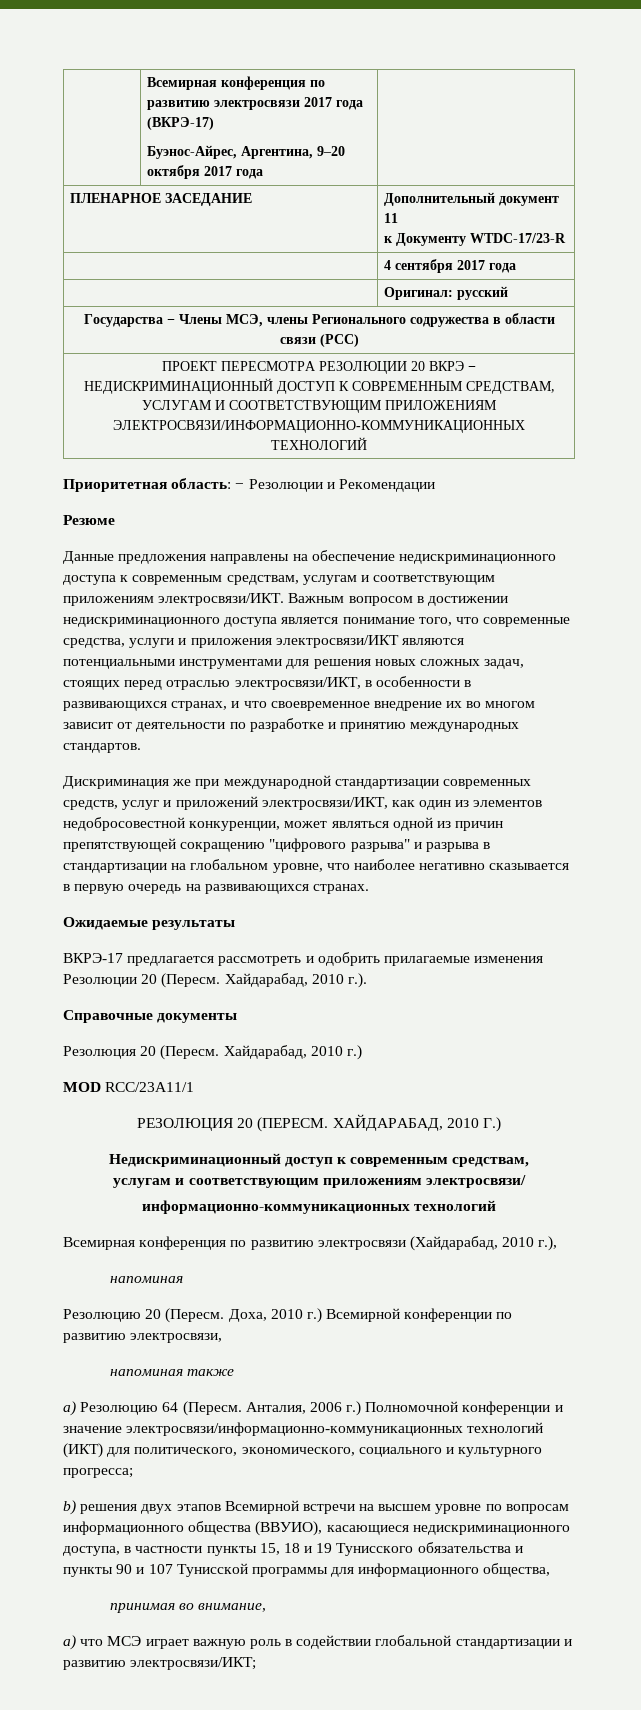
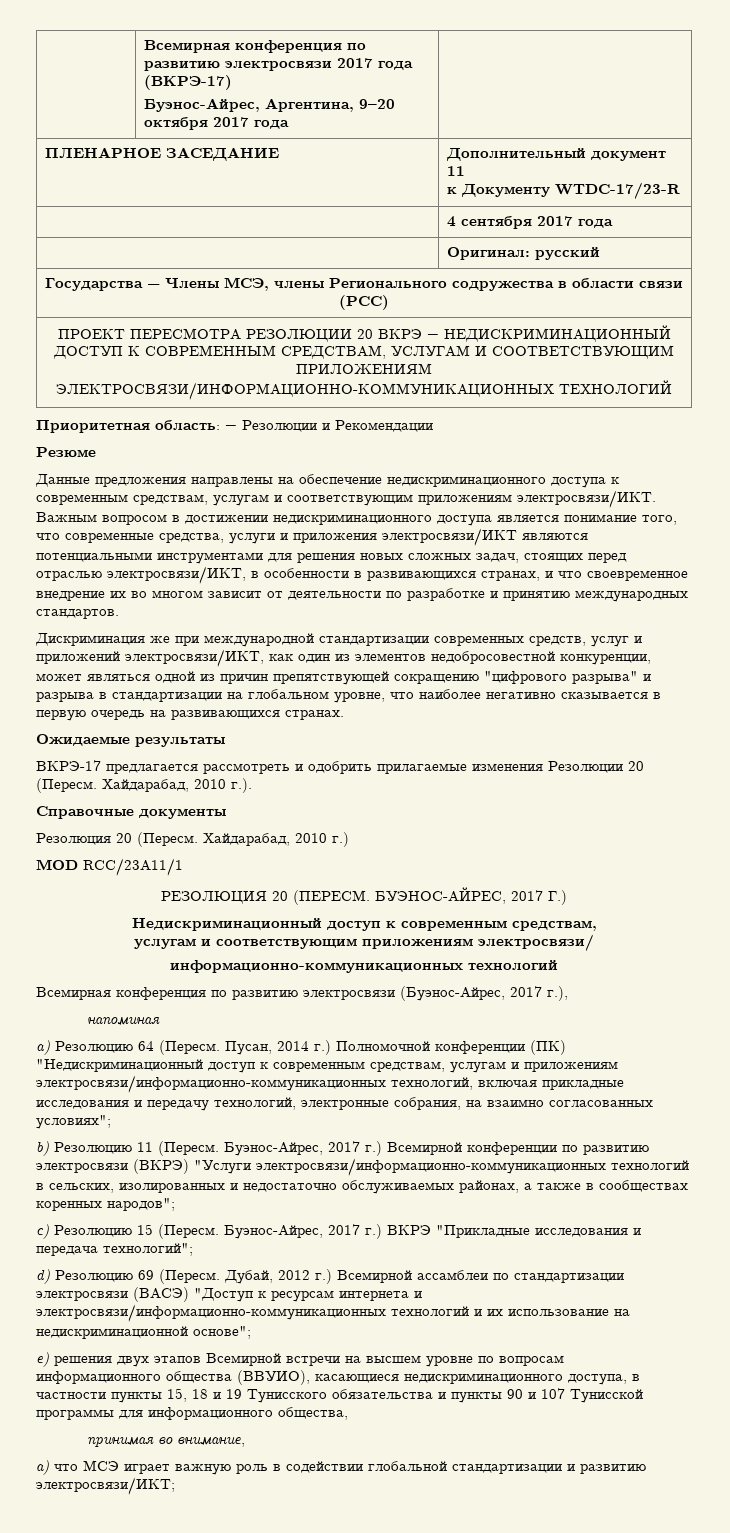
[332,1114,479,1131] ХАЙДАРАБАД, 2010 -> [375,887,543,904] БУЭНОС-АЙРЕС, 2017
[409,1236,535,1251] (Хайдарабад, 2010 -> [400,986,542,1001] (Буэнос-Айрес, 2017
[63,1308,303,1323] Резолюцию 20 (Пересм. Доха, 2010 -> [36,1040,566,1055] [36,1059,618,1073] [36,1075,624,1093] [36,1097,653,1111] [36,1115,111,1129] [36,1141,360,1156] a) Резолюцию 64 (Пересм. Пусан, 2014 г.) Полномочной конференции (ПК) "Недискриминационный доступ к современным средствам, услугам и приложениям электросвязи/информационно-коммуникационных технологий, включая прикладные исследования и передачу технологий, электронные собрания, на взаимно согласованных условиях"; // b) Резолюцию 11 (Пересм. Буэнос-Айрес, 2017
[130,1333,223,1343] [109,1369,234,1376] [63,1401,563,1416] [63,1422,544,1436] [63,1443,543,1458] [63,1468,133,1478] [63,1500,76,1515] электросвязи, // напоминая также // a) Резолюцию 64 (Пересм. Анталия, 2006 г.) Полномочной конференции и значение электросвязи/информационно-коммуникационных технологий (ИКТ) для политического, экономического, социального и культурного прогресса; // b) -> [36,1158,689,1176] [36,1180,688,1194] [36,1198,175,1211] [36,1224,641,1239] [36,1243,193,1256] [36,1269,624,1284] [36,1287,422,1302] [36,1304,630,1322] [36,1326,251,1339] [36,1352,49,1367] электросвязи (ВКРЭ) "Услуги электросвязи/информационно-коммуникационных технологий в сельских, изолированных и недостаточно обслуживаемых районах, а также в сообществах коренных народов"; // c) Резолюцию 15 (Пересм. Буэнос-Айрес, 2017 г.) ВКРЭ "Прикладные исследования и передача технологий"; // d) Резолюцию 69 (Пересм. Дубай, 2012 г.) Всемирной ассамблеи по стандартизации электросвязи (ВАСЭ) "Доступ к ресурсам интернета и электросвязи/информационно-коммуникационных технологий и их использование на недискриминационной основе"; // e)

